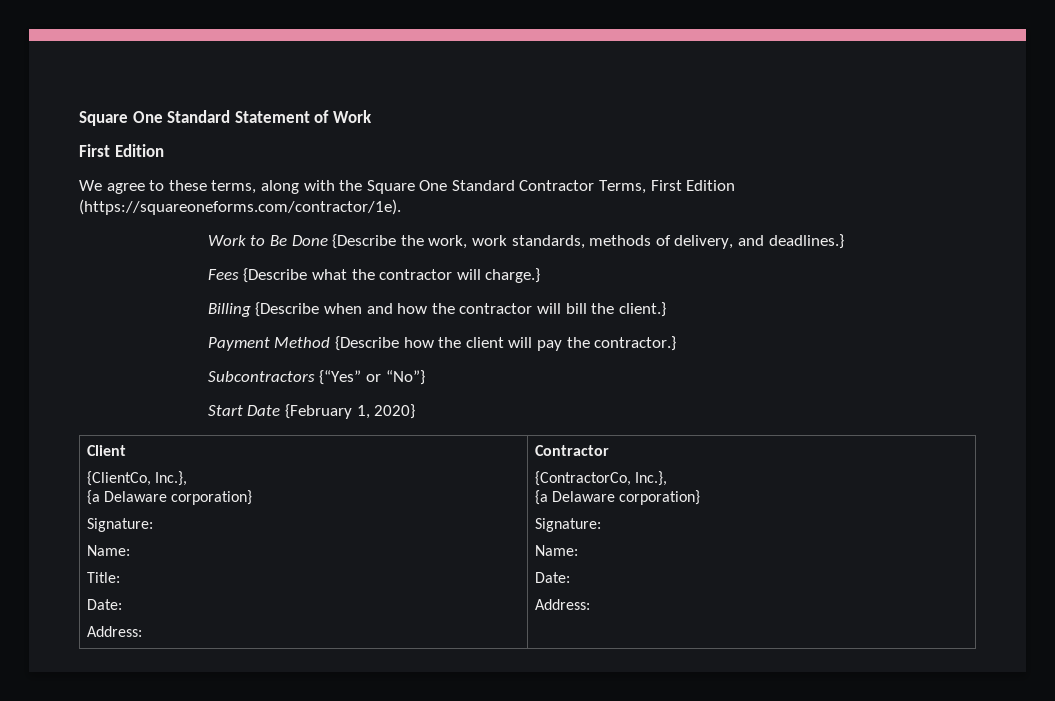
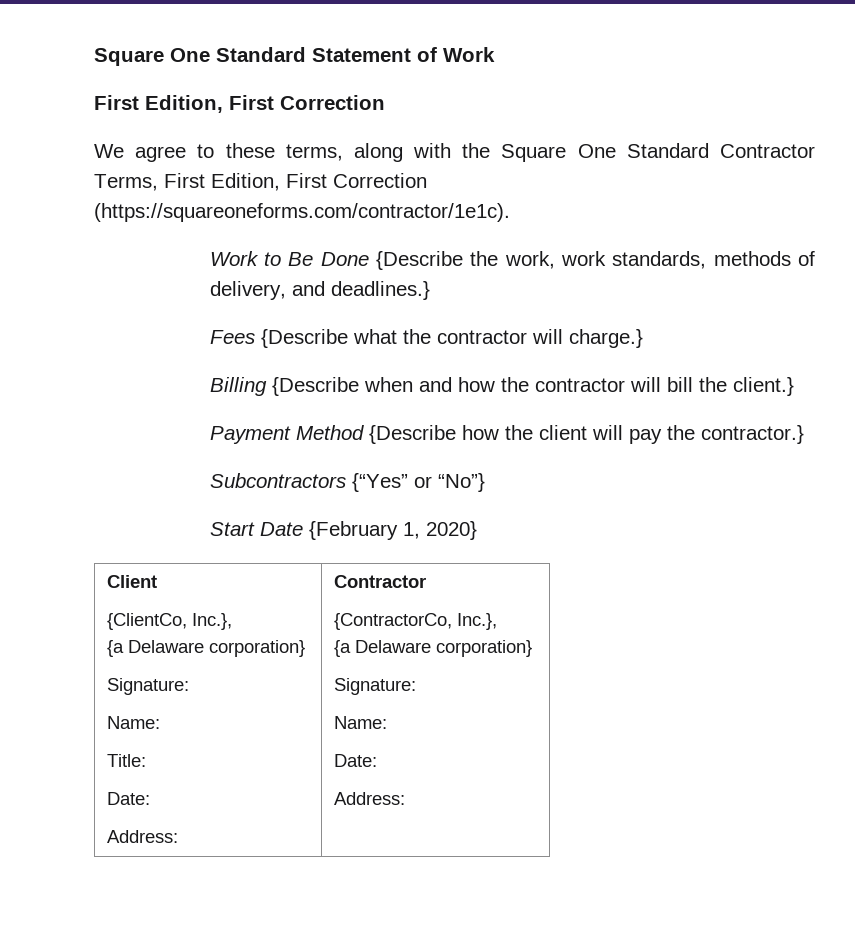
[114,144,164,157] Edition -> [145,95,385,113] Edition, First Correction
[686,180,736,191] [79,199,401,215] Edition (https://squareoneforms.com/contractor/1e). -> [211,173,427,191] [94,203,510,222] Edition, First Correction (https://squareoneforms.com/contractor/1e1c).

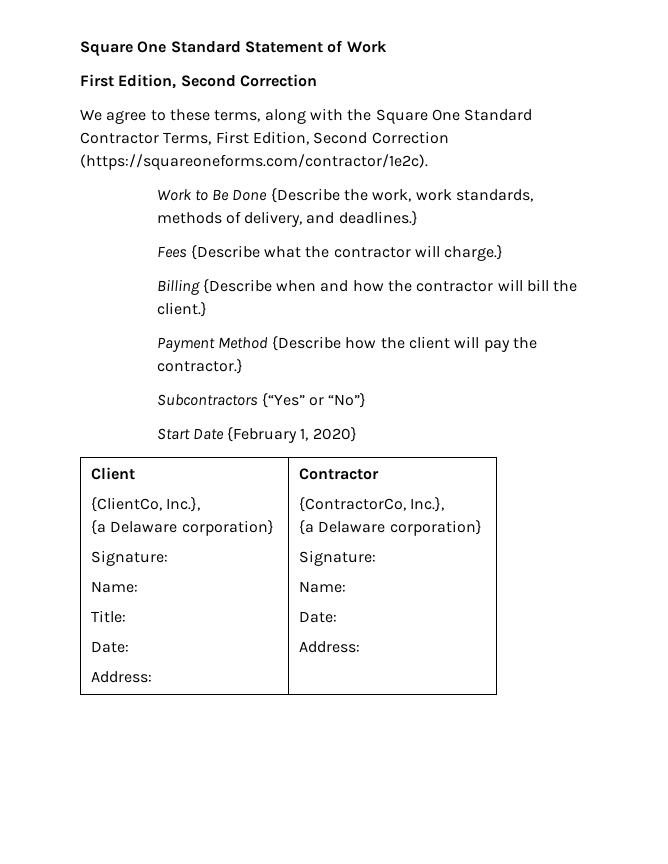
[229,95,274,110] First -> [180,75,236,87] Second
[286,173,427,188] [94,203,510,222] First Correction (https://squareoneforms.com/contractor/1e1c). -> [313,131,449,144] [80,154,428,170] Second Correction (https://squareoneforms.com/contractor/1e2c).

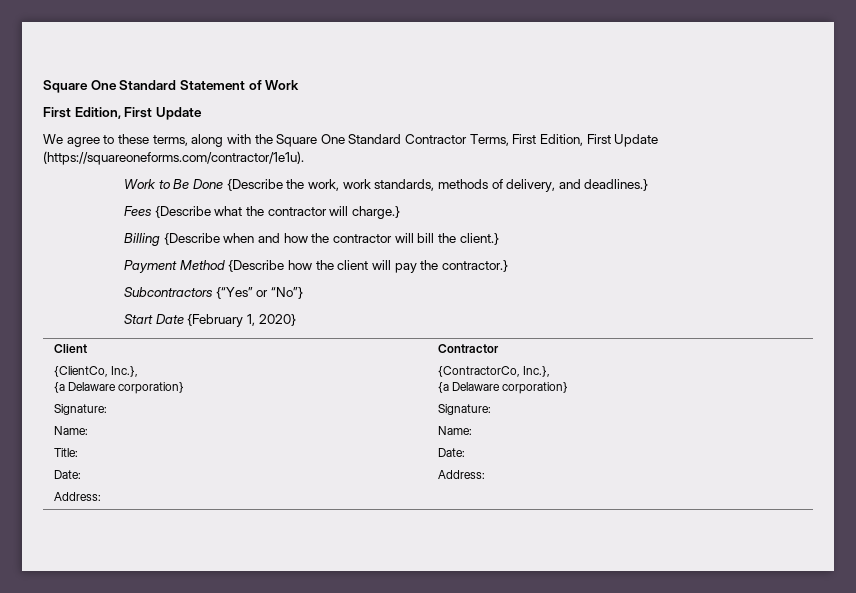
[180,74,317,87] Second Correction -> [124,107,202,120] First Update
[313,131,449,144] [80,154,428,170] Second Correction (https://squareoneforms.com/contractor/1e2c). -> [586,134,659,147] [43,151,304,165] First Update (https://squareoneforms.com/contractor/1e1u).

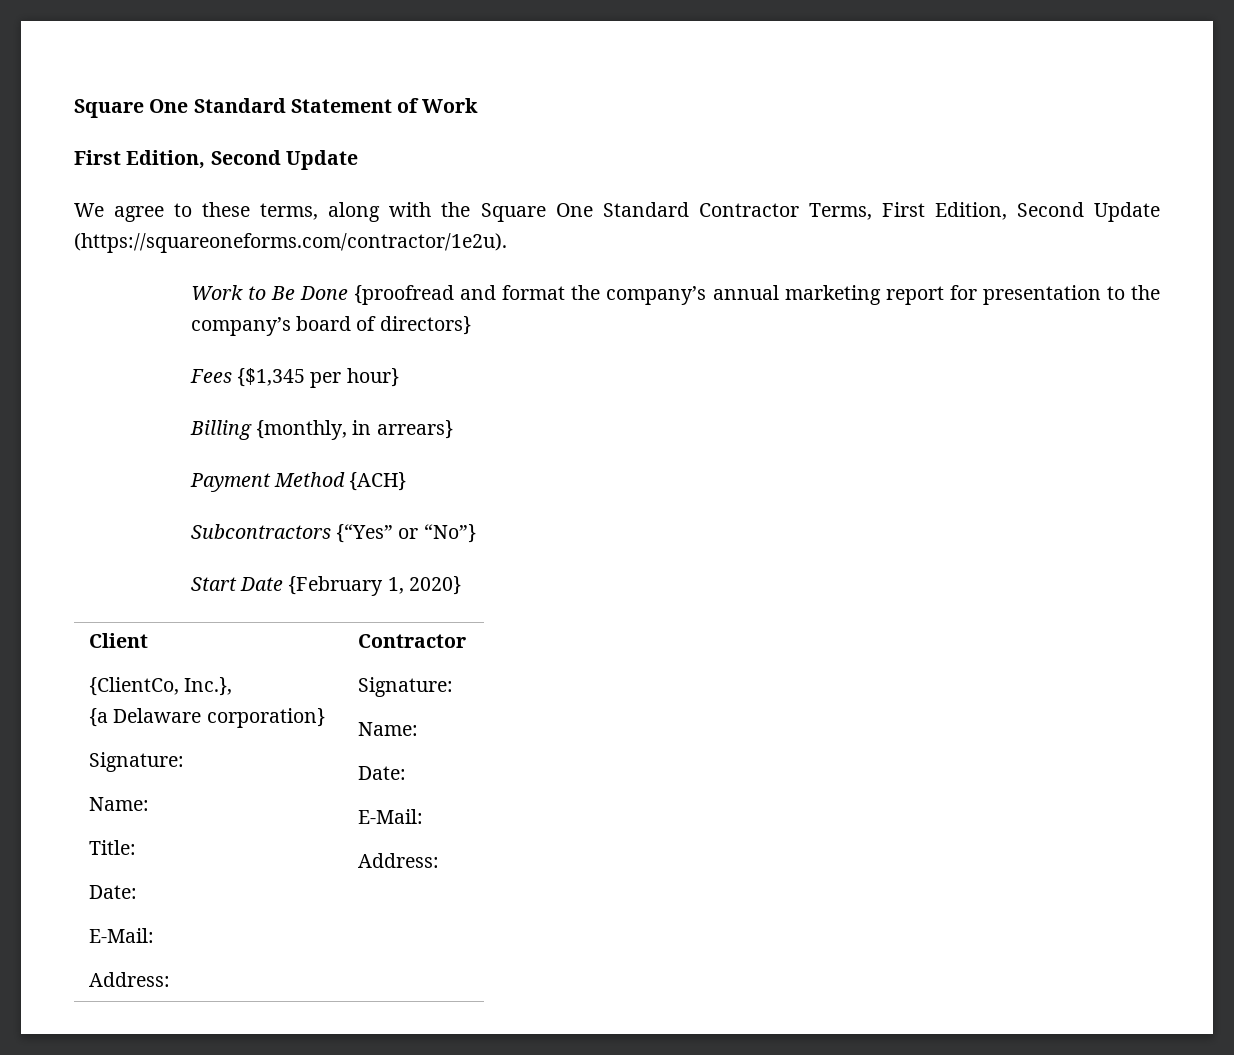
[124,107,153,118] First -> [210,150,281,165] Second
[586,134,659,147] [43,151,304,165] First Update (https://squareoneforms.com/contractor/1e1u). -> [1016,202,1160,222] [74,233,507,253] Second Update (https://squareoneforms.com/contractor/1e2u).
[226,179,649,192] [124,206,400,219] [124,233,499,246] [124,260,508,273] {Describe the work, work standards, methods of delivery, and deadlines.} // Fees {Describe what the contractor will charge.} // Billing {Describe when and how the contractor will bill the client.} // Payment Method {Describe how the client will pay the contractor.} -> [354,285,1161,305] [190,316,471,336] [189,368,399,388] [189,420,453,440] [189,472,407,492] {proofread and format the company’s annual marketing report for presentation to the company’s board of directors} // Fees {$1,345 per hour} // Billing {monthly, in arrears} // Payment Method {ACH}
(81, 474) none -> [89,928,155,943] // E-Mail:
[437,366,550,377] [437,382,569,394] // {ContractorCo, Inc.}, // {a Delaware corporation} -> (467, 641) none
(465, 452) none -> [358,809,424,824] // E-Mail:

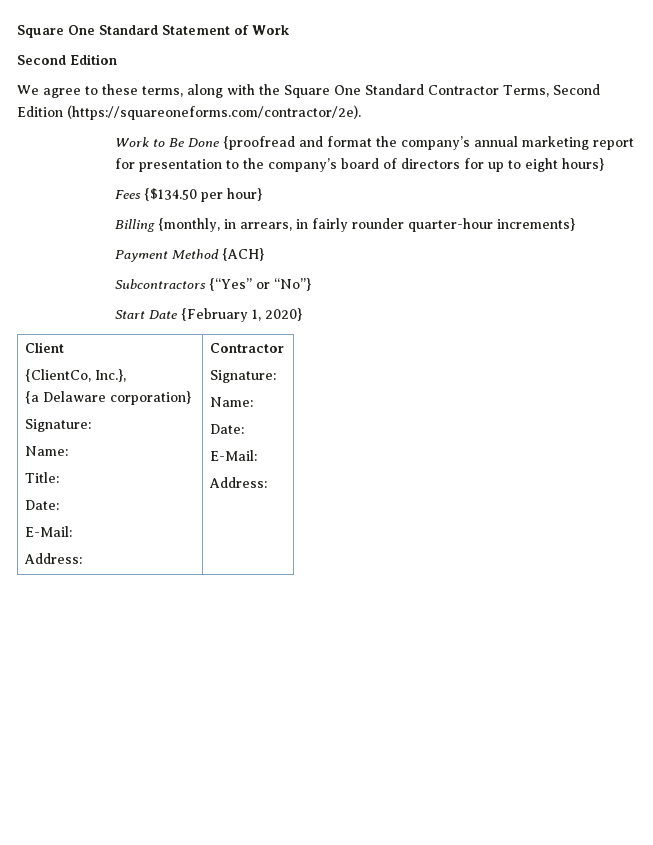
[74,150,358,170] First Edition, Second Update -> [17,54,117,65] Second Edition
[881,202,1160,222] [74,233,507,253] First Edition, Second Update (https://squareoneforms.com/contractor/1e2u). -> [552,84,600,95] [17,105,361,120] Second Edition (https://squareoneforms.com/contractor/2e).
[379,316,471,335] directors} -> [400,158,604,172] directors for up to eight hours}
[237,368,306,387] {$1,345 -> [143,188,197,201] {$134.50
[376,420,453,439] arrears} -> [239,218,575,232] arrears, in fairly rounder quarter-hour increments}

